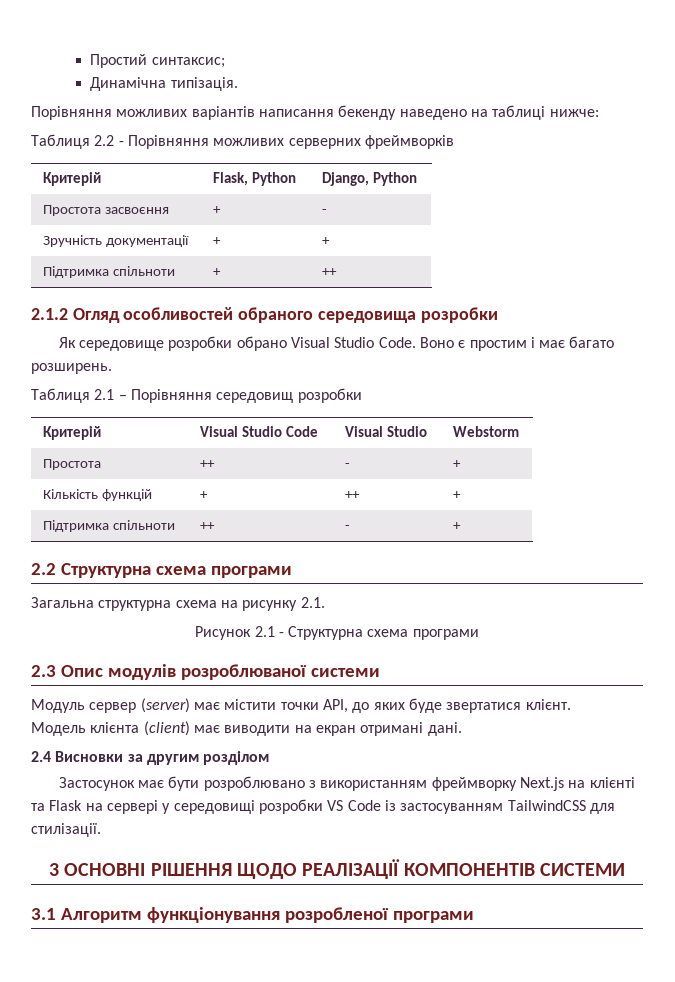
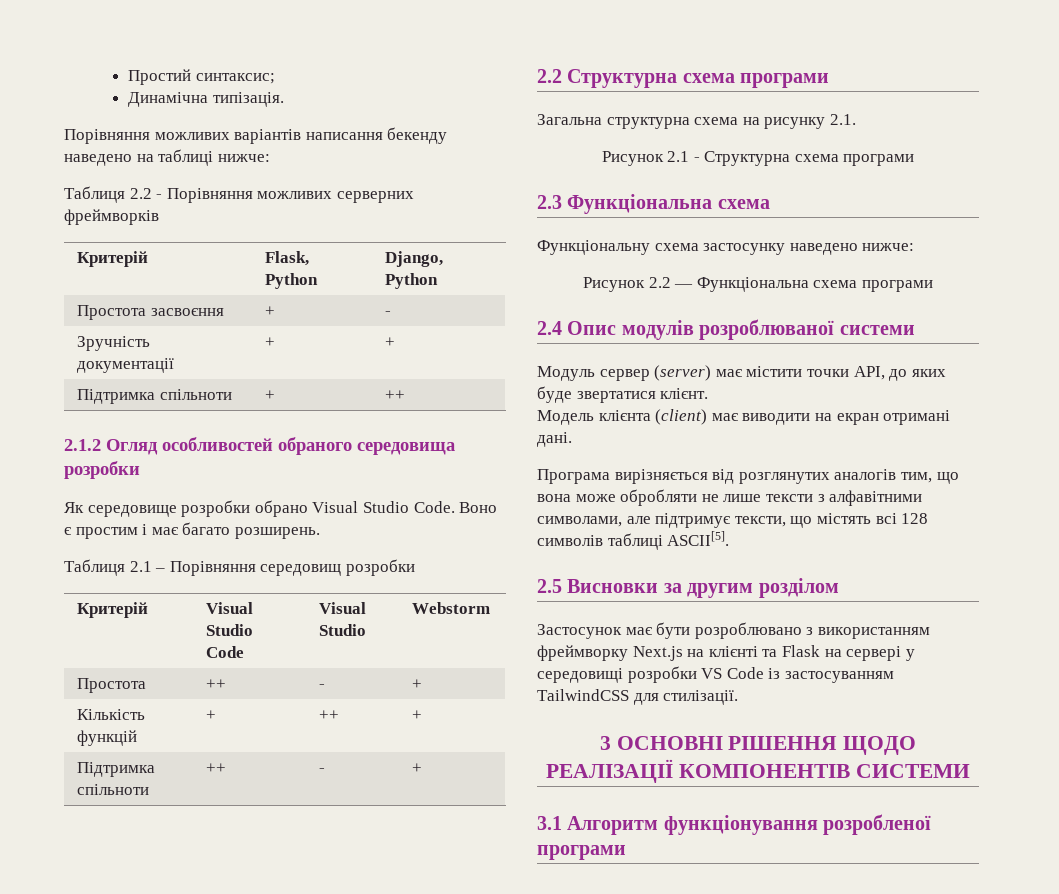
(56, 671) none -> [567,194,770,214] [537,240,915,255] [583,277,933,292] [537,321,562,335] Функціональна схема // Функціональну схема застосунку наведено нижче: // Рисунок 2.2 — Функціональна схема програми // 2.4
[31,751,51,762] 2.4 -> [537,469,959,484] [537,489,923,506] [537,513,929,528] [537,531,730,550] [537,579,562,593] Програма вирізняється від розглянутих аналогів тим, що вона може обробляти не лише тексти з алфавітними символами, але підтримує тексти, що містять всі 128 символів таблиці ASCII[5]. // 2.5

